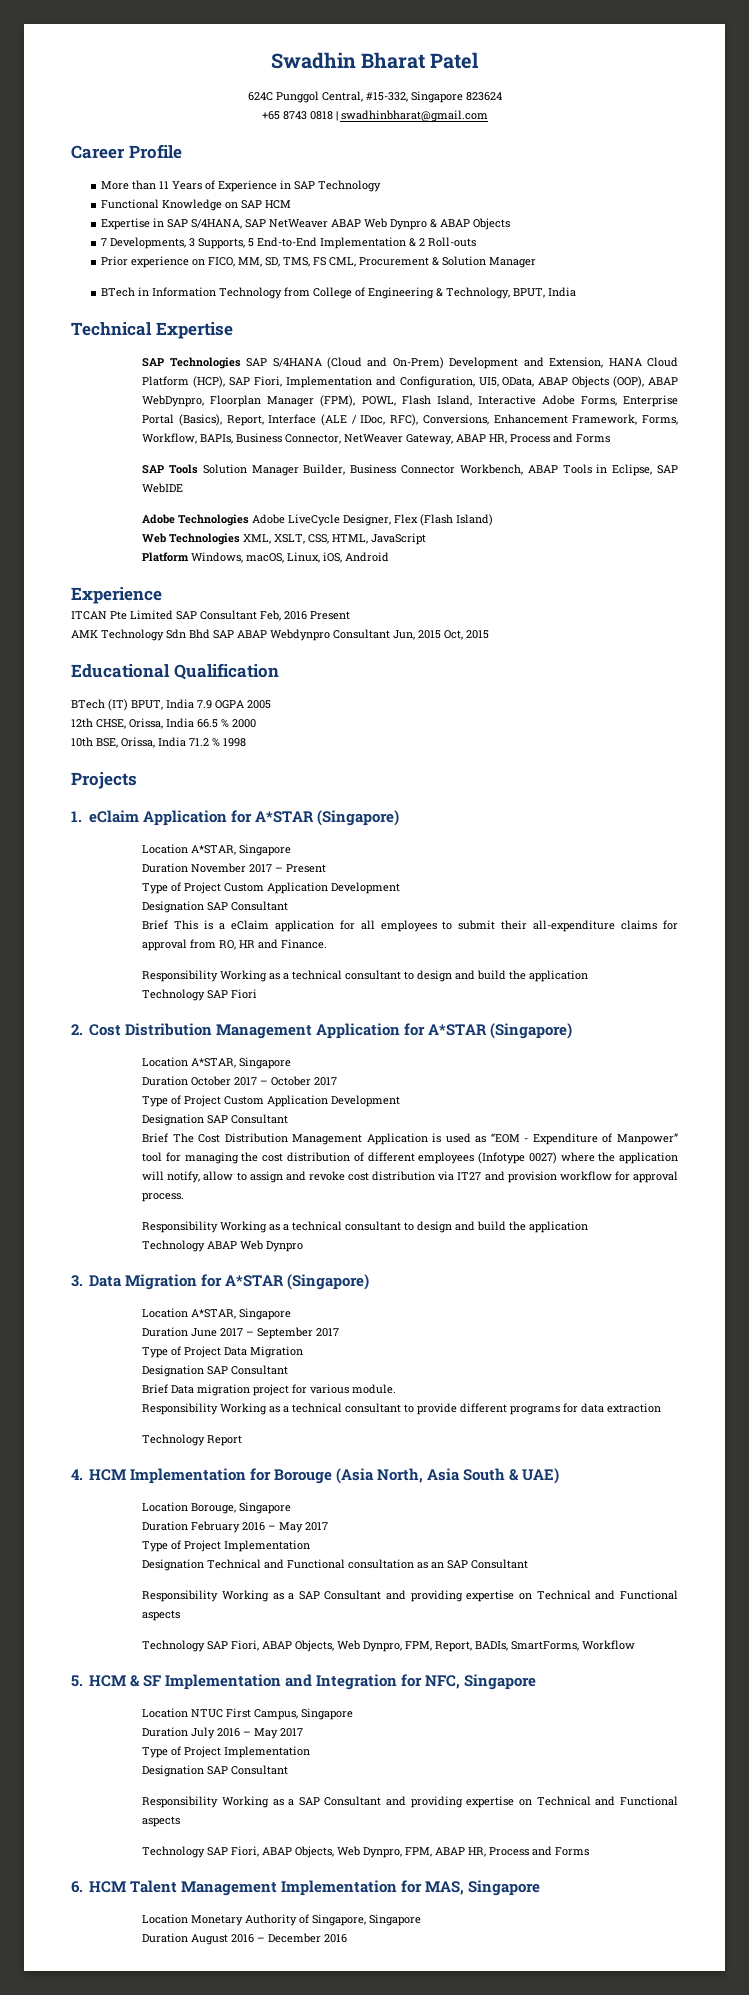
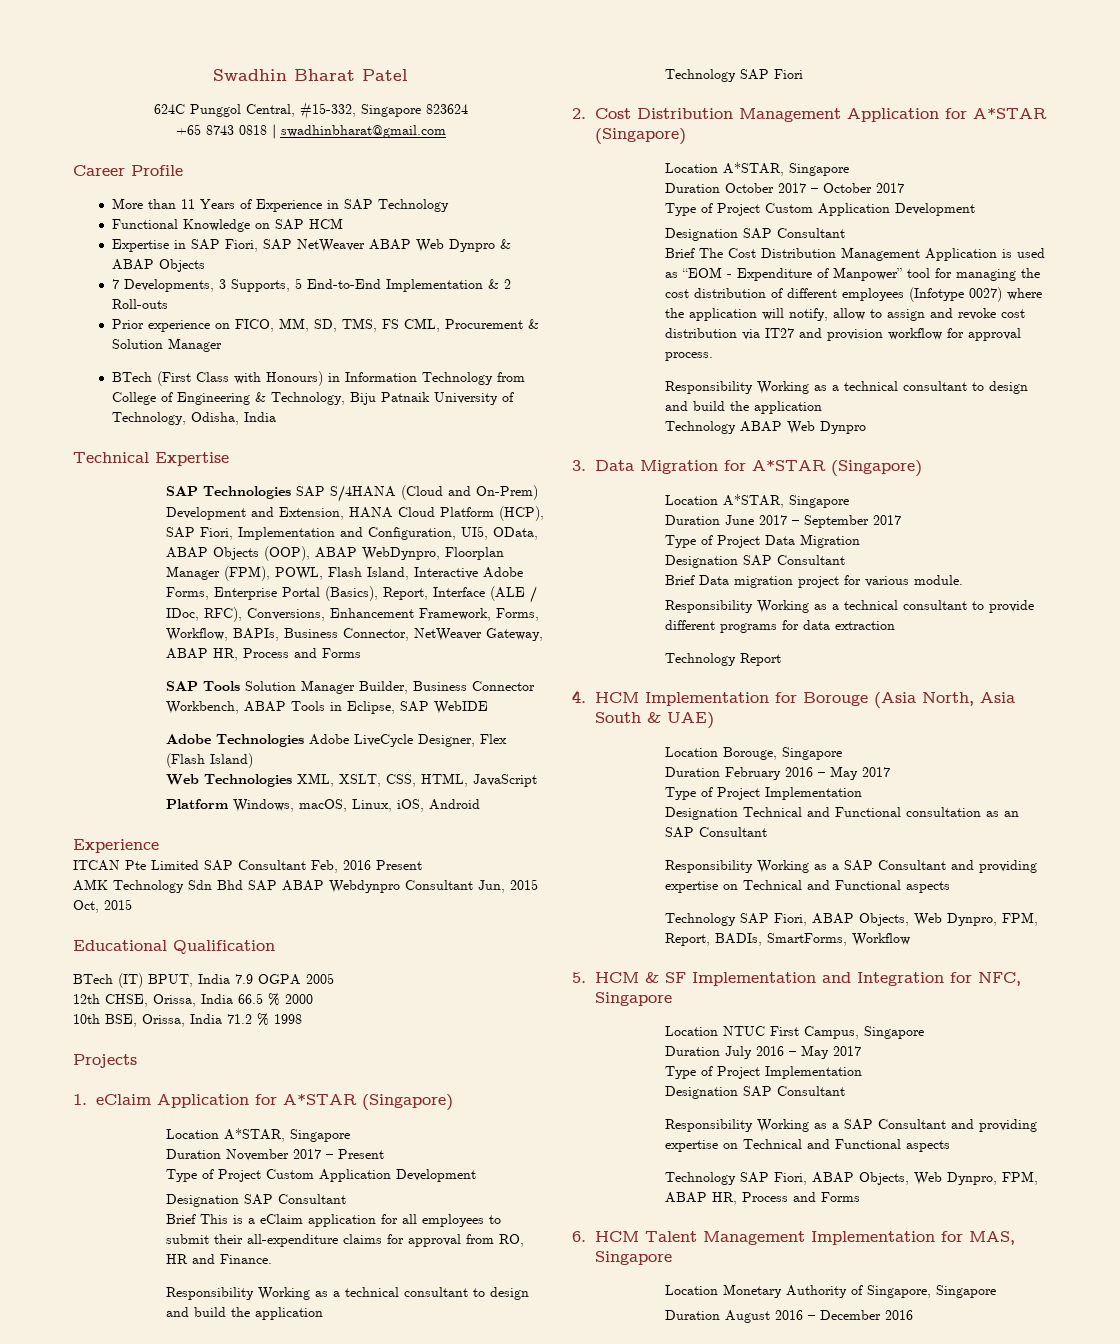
[190,219,242,229] S/4HANA, -> [224,239,258,252] Fiori,
(135, 292) none -> [156,371,323,386] (First Class with Honours)
[512,288,545,298] BPUT, -> [349,392,514,405] [111,412,239,425] Biju Patnaik University of Technology, Odisha,

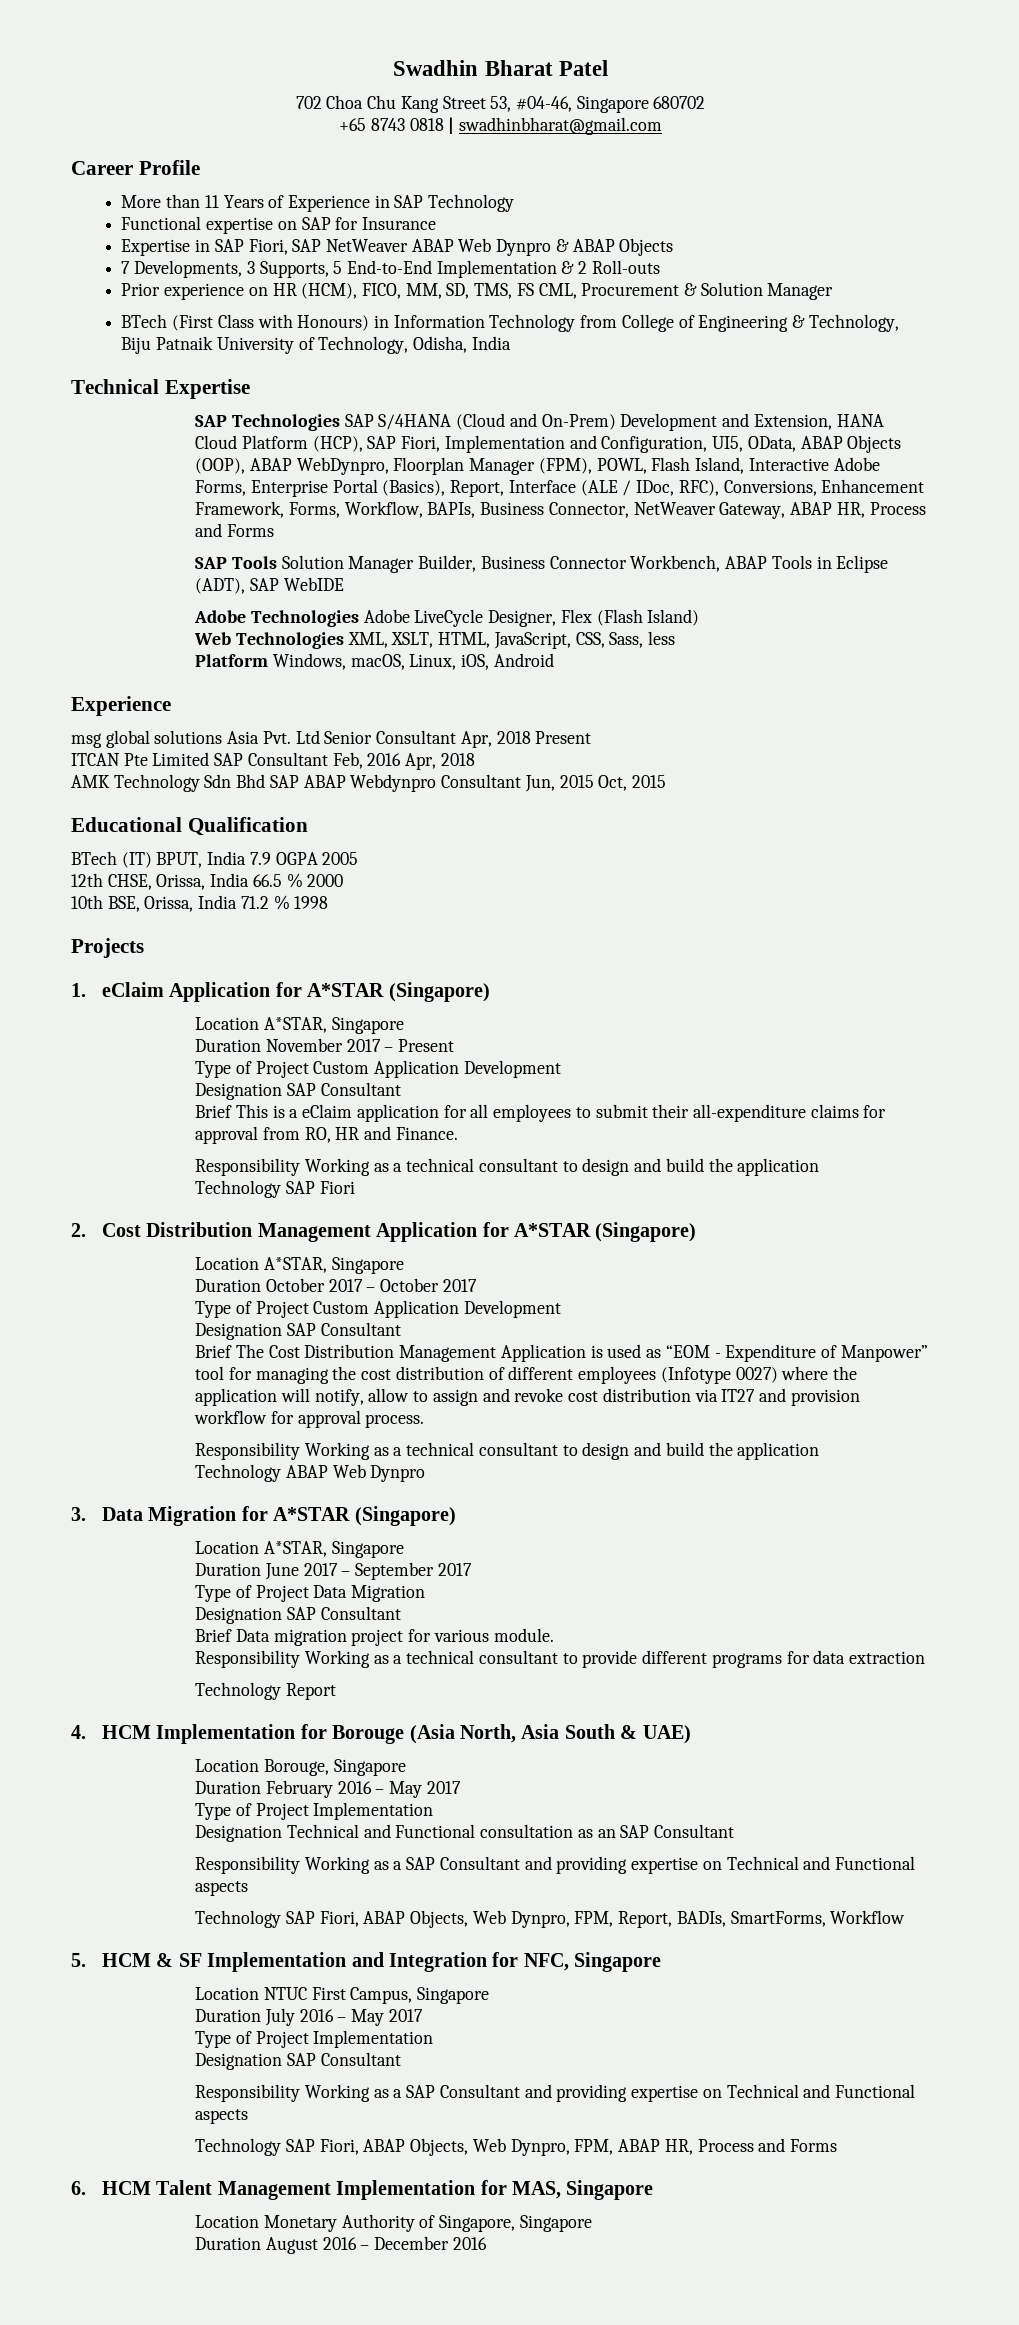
[153,102,468,120] 624C Punggol Central, #15-332, Singapore 823624 -> [295,95,706,113] 702 Choa Chu Kang Street 53, #04-46, Singapore 680702
[182,219,250,232] Knowledge -> [206,217,274,234] expertise
[308,218,343,229] HCM -> [335,217,436,230] for Insurance
(230, 326) none -> [272,283,358,299] HR (HCM),
[346,701,395,714] Eclipse, -> [836,555,889,573] [195,578,246,594] Eclipse (ADT),
[385,773,537,787] CSS, HTML, JavaScript -> [438,631,676,649] HTML, JavaScript, CSS, Sass, less
(159, 846) none -> [71,730,592,748] // msg global solutions Asia Pvt. Ltd Senior Consultant Apr, 2018 Present
[376,860,422,870] Present -> [405,753,475,770] Apr, 2018

